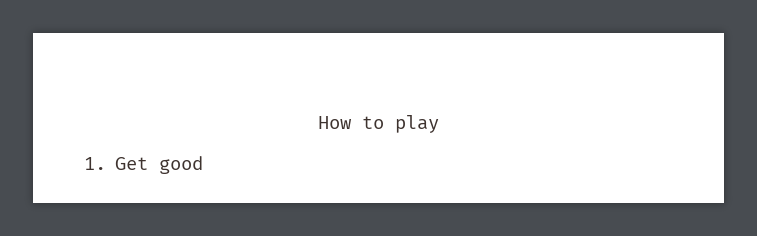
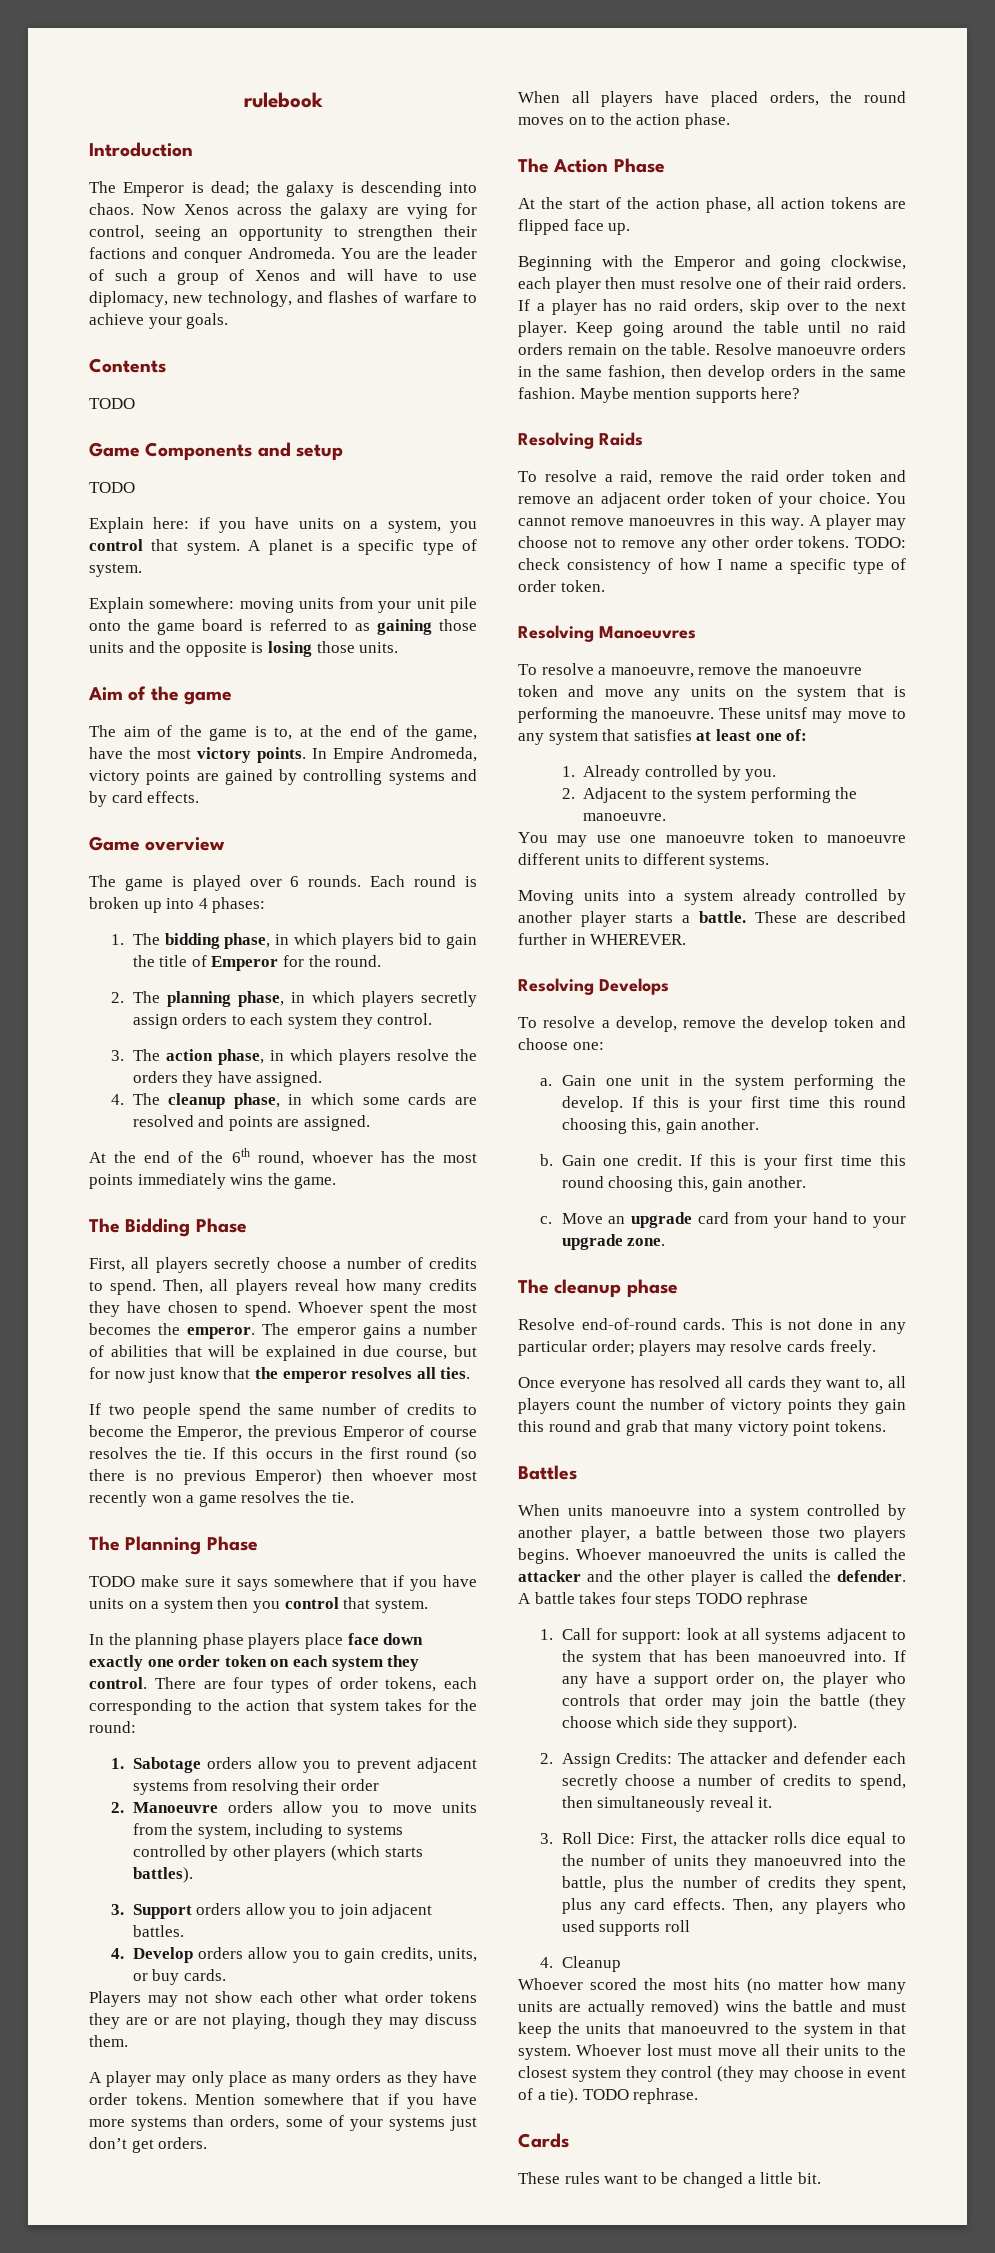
[318,115,439,133] [83,156,204,174] How to play // 1. Get good -> [243,92,323,108] [89,142,193,157] [89,181,477,197] [89,203,477,219] [89,225,477,241] [89,247,477,263] [89,269,477,285] [89,291,477,307] [89,313,229,329] [89,358,166,373] [89,398,135,409] [89,442,343,461] [89,482,135,493] [89,517,477,533] [89,539,478,555] [89,563,142,577] [89,597,477,613] [89,619,477,635] [89,641,399,657] [88,686,232,705] [89,725,477,741] [89,747,477,763] [89,769,477,785] [89,791,200,807] [89,836,226,851] [89,875,478,891] [89,897,266,913] [110,933,477,949] [132,955,382,971] [110,991,478,1007] [132,1013,433,1029] [110,1049,477,1065] [132,1071,323,1087] [110,1093,478,1109] [132,1115,370,1131] [89,1148,477,1166] [89,1173,337,1189] [89,1218,247,1237] [89,1257,477,1273] [89,1279,477,1295] [89,1301,477,1317] [89,1323,478,1339] [89,1345,477,1361] [89,1367,471,1383] [89,1403,478,1419] [89,1425,477,1441] [89,1447,477,1463] [89,1469,477,1485] [89,1491,354,1507] [89,1536,258,1555] [89,1575,477,1591] [89,1597,428,1613] [89,1633,424,1649] [89,1655,420,1671] [89,1677,477,1693] [89,1699,477,1715] [89,1721,136,1733] [110,1757,477,1773] [132,1779,379,1795] [110,1801,478,1817] [132,1823,403,1839] [132,1845,423,1861] [132,1867,193,1883] [110,1903,433,1919] [132,1925,184,1937] [110,1947,477,1963] [132,1969,226,1985] [89,1991,477,2007] [89,2013,477,2029] [89,2035,128,2047] [89,2071,477,2087] [89,2093,477,2109] [89,2115,477,2131] [89,2137,208,2153] [518,91,906,107] [518,113,730,129] [518,158,665,173] [518,197,906,213] [518,219,631,235] [518,255,906,271] [518,277,906,293] [518,299,906,315] [518,321,906,337] [518,343,906,355] [518,365,906,381] [518,387,801,403] [518,432,643,449] [518,470,906,485] [518,492,906,508] [518,514,906,530] [518,536,906,552] [518,558,906,574] [518,580,605,592] [518,625,696,642] [518,663,862,678] [518,685,906,701] [518,707,906,723] [518,729,808,745] [561,765,777,781] [561,787,858,803] [583,813,667,821] [518,831,906,847] [518,853,770,869] [518,889,906,905] [518,911,906,927] [518,933,687,945] [518,978,669,995] [518,1016,906,1032] [518,1038,604,1050] [539,1074,906,1090] [561,1096,906,1112] [561,1118,760,1134] [539,1154,906,1170] [561,1176,806,1192] [539,1212,906,1228] [561,1234,666,1250] [518,1279,678,1298] [518,1318,906,1334] [518,1340,876,1356] [518,1376,906,1392] [518,1398,906,1414] [518,1420,886,1436] [518,1465,577,1480] [518,1504,906,1520] [518,1526,906,1542] [518,1548,906,1564] [518,1570,906,1586] [518,1592,808,1608] [539,1628,906,1644] [561,1650,906,1666] [561,1672,906,1688] [561,1694,906,1710] [561,1716,797,1732] [539,1752,906,1768] [561,1774,906,1790] [561,1796,773,1812] [539,1832,906,1848] [561,1854,906,1870] [561,1876,906,1892] [561,1898,906,1914] [561,1920,690,1936] [539,1956,621,1972] [518,1978,906,1994] [518,2000,906,2016] [518,2022,906,2038] [518,2044,907,2060] [518,2066,906,2082] [518,2088,699,2104] [518,2133,569,2148] [518,2172,821,2188] rulebook // Introduction // The Emperor is dead; the galaxy is descending into chaos. Now Xenos across the galaxy are vying for control, seeing an opportunity to strengthen their factions and conquer Andromeda. You are the leader of such a group of Xenos and will have to use diplomacy, new technology, and flashes of warfare to achieve your goals. // Contents // TODO // Game Components and setup // TODO // Explain here: if you have units on a system, you control that system. A planet is a specific type of system. // Explain somewhere: moving units from your unit pile onto the game board is referred to as gaining those units and the opposite is losing those units. // Aim of the game // The aim of the game is to, at the end of the game, have the most victory points. In Empire Andromeda, victory points are gained by controlling systems and by card effects. // Game overview // The game is played over 6 rounds. Each round is broken up into 4 phases: // 1. The bidding phase, in which players bid to gain the title of Emperor for the round. // 2. The planning phase, in which players secretly assign orders to each system they control. // 3. The action phase, in which players resolve the orders they have assigned. // 4. The cleanup phase, in which some cards are resolved and points are assigned. // At the end of the 6th round, whoever has the most points immediately wins the game. // The Bidding Phase // First, all players secretly choose a number of credits to spend. Then, all players reveal how many credits they have chosen to spend. Whoever spent the most becomes the emperor. The emperor gains a number of abilities that will be explained in due course, but for now just know that the emperor resolves all ties. // If two people spend the same number of credits to become the Emperor, the previous Emperor of course resolves the tie. If this occurs in the first round (so there is no previous Emperor) then whoever most recently won a game resolves the tie. // The Planning Phase // TODO make sure it says somewhere that if you have units on a system then you control that system. // In the planning phase players place face down exactly one order token on each system they control. There are four types of order tokens, each corresponding to the action that system takes for the round: // 1. Sabotage orders allow you to prevent adjacent systems from resolving their order // 2. Manoeuvre orders allow you to move units from the system, including to systems controlled by other players (which starts battles). // 3. Support orders allow you to join adjacent battles. // 4. Develop orders allow you to gain credits, units, or buy cards. // Players may not show each other what order tokens they are or are not playing, though they may discuss them. // A player may only place as many orders as they have order tokens. Mention somewhere that if you have more systems than orders, some of your systems just don’t get orders. // When all players have placed orders, the round moves on to the action phase. // The Action Phase // At the start of the action phase, all action tokens are flipped face up. // Beginning with the Emperor and going clockwise, each player then must resolve one of their raid orders. If a player has no raid orders, skip over to the next player. Keep going around the table until no raid orders remain on the table. Resolve manoeuvre orders in the same fashion, then develop orders in the same fashion. Maybe mention supports here? // Resolving Raids // To resolve a raid, remove the raid order token and remove an adjacent order token of your choice. You cannot remove manoeuvres in this way. A player may choose not to remove any other order tokens. TODO: check consistency of how I name a specific type of order token. // Resolving Manoeuvres // To resolve a manoeuvre, remove the manoeuvre token and move any units on the system that is performing the manoeuvre. These unitsf may move to any system that satisfies at least one of: // 1. Already controlled by you. // 2. Adjacent to the system performing the manoeuvre. // You may use one manoeuvre token to manoeuvre different units to different systems. // Moving units into a system already controlled by another player starts a battle. These are described further in WHEREVER. // Resolving Develops // To resolve a develop, remove the develop token and choose one: // a. Gain one unit in the system performing the develop. If this is your first time this round choosing this, gain another. // b. Gain one credit. If this is your first time this round choosing this, gain another. // c. Move an upgrade card from your hand to your upgrade zone. // The cleanup phase // Resolve end-of-round cards. This is not done in any particular order; players may resolve cards freely. // Once everyone has resolved all cards they want to, all players count the number of victory points they gain this round and grab that many victory point tokens. // Battles // When units manoeuvre into a system controlled by another player, a battle between those two players begins. Whoever manoeuvred the units is called the attacker and the other player is called the defender. A battle takes four steps TODO rephrase // 1. Call for support: look at all systems adjacent to the system that has been manoeuvred into. If any have a support order on, the player who controls that order may join the battle (they choose which side they support). // 2. Assign Credits: The attacker and defender each secretly choose a number of credits to spend, then simultaneously reveal it. // 3. Roll Dice: First, the attacker rolls dice equal to the number of units they manoeuvred into the battle, plus the number of credits they spent, plus any card effects. Then, any players who used supports roll // 4. Cleanup // Whoever scored the most hits (no matter how many units are actually removed) wins the battle and must keep the units that manoeuvred to the system in that system. Whoever lost must move all their units to the closest system they control (they may choose in event of a tie). TODO rephrase. // Cards // These rules want to be changed a little bit.

